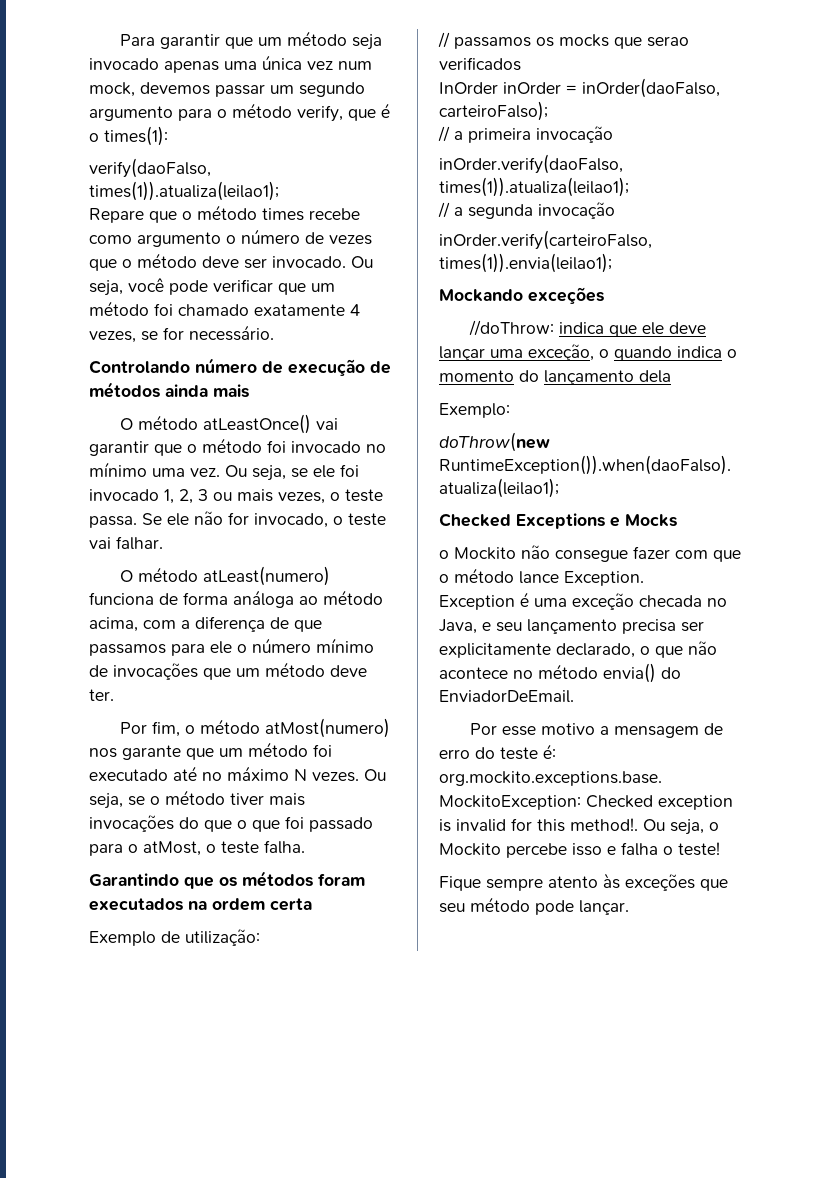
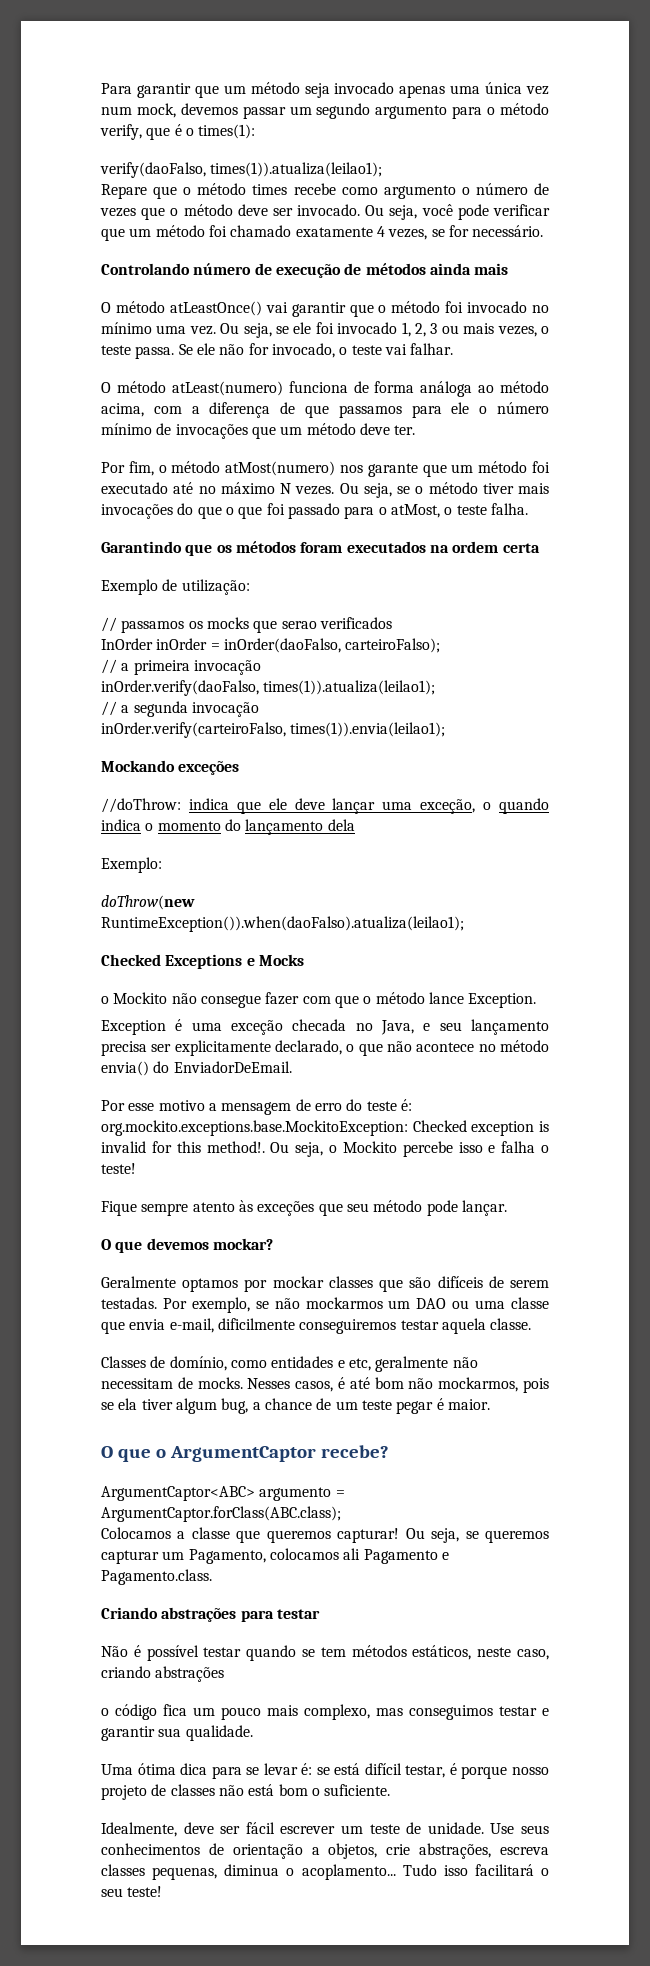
(629, 907) none -> [101,1238,273,1253] [101,1276,549,1292] [101,1297,549,1313] [101,1318,532,1334] [101,1356,478,1372] [101,1377,550,1393] [101,1398,490,1414] [101,1445,389,1462] [101,1486,345,1501] [101,1506,341,1522] [101,1527,550,1543] [101,1548,449,1564] [101,1569,212,1585] [101,1607,320,1622] [101,1645,549,1661] [101,1666,225,1682] [101,1704,549,1720] [101,1725,253,1741] [101,1763,549,1779] [101,1784,391,1800] [101,1822,550,1837] [101,1843,549,1859] [101,1864,549,1880] [101,1886,163,1897] // O que devemos mockar? // Geralmente optamos por mockar classes que são difíceis de serem testadas. Por exemplo, se não mockarmos um DAO ou uma classe que envia e-mail, dificilmente conseguiremos testar aquela classe. // Classes de domínio, como entidades e etc, geralmente não necessitam de mocks. Nesses casos, é até bom não mockarmos, pois se ela tiver algum bug, a chance de um teste pegar é maior. // O que o ArgumentCaptor recebe? // ArgumentCaptor<ABC> argumento = ArgumentCaptor.forClass(ABC.class); // Colocamos a classe que queremos capturar! Ou seja, se queremos capturar um Pagamento, colocamos ali Pagamento e Pagamento.class. // Criando abstrações para testar // Não é possível testar quando se tem métodos estáticos, neste caso, criando abstrações // o código fica um pouco mais complexo, mas conseguimos testar e garantir sua qualidade. // Uma ótima dica para se levar é: se está difícil testar, é porque nosso projeto de classes não está bom o suficiente. // Idealmente, deve ser fácil escrever um teste de unidade. Use seus conhecimentos de orientação a objetos, crie abstrações, escreva classes pequenas, diminua o acoplamento... Tudo isso facilitará o seu teste!

